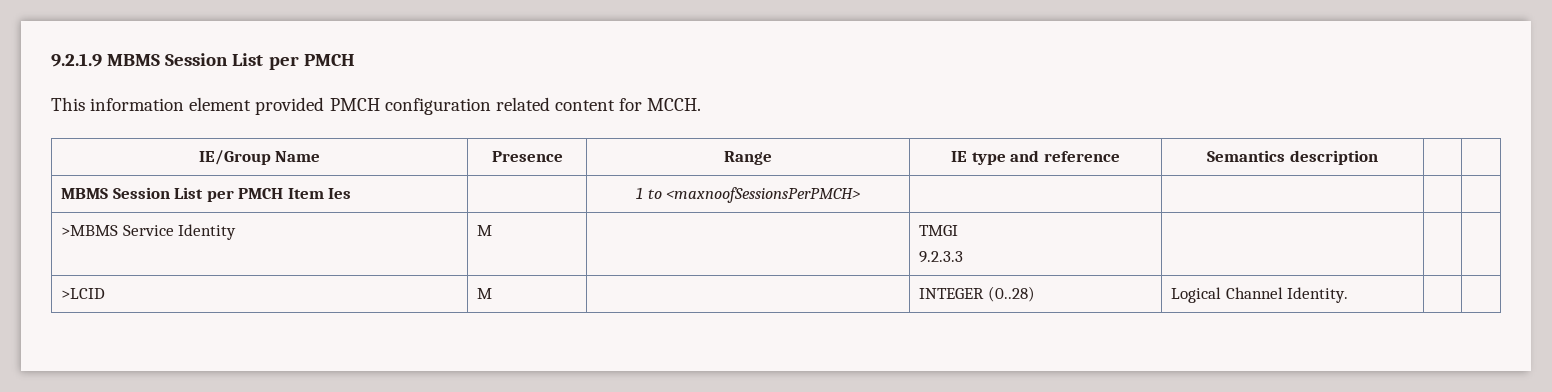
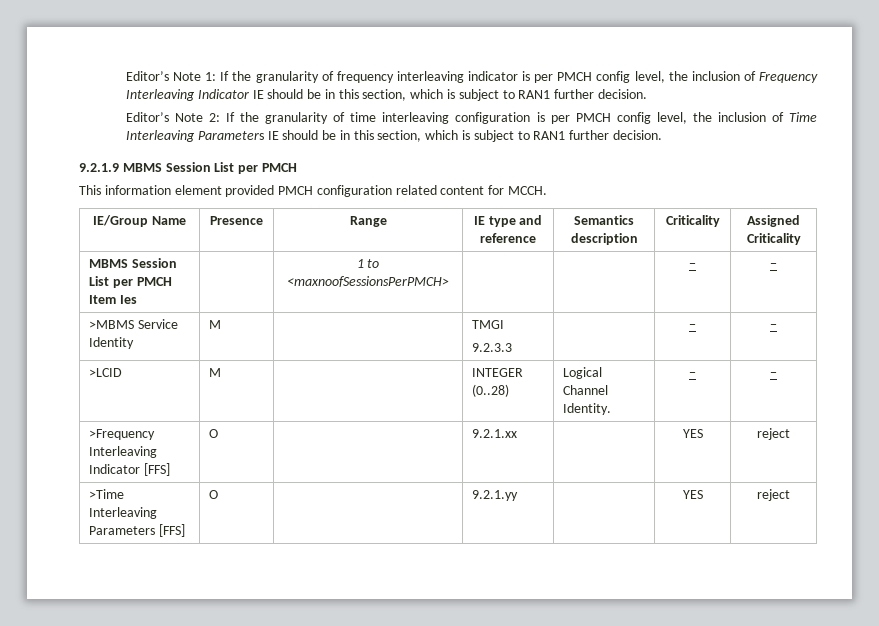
(51, 60) none -> [125,71,819,83] [125,89,647,101] [125,112,818,124] [125,130,662,142] Editor’s Note 1: If the granularity of frequency interleaving indicator is per PMCH config level, the inclusion of Frequency Interleaving Indicator IE should be in this section, which is subject to RAN1 further decision. // Editor’s Note 2: If the granularity of time interleaving configuration is per PMCH config level, the inclusion of Time Interleaving Parameters IE should be in this section, which is subject to RAN1 further decision. //
(1378, 157) | -> [665,215,720,227] [747,215,800,227] [746,233,801,245] Criticality | Assigned Criticality
(861, 195) | -> [689,263,696,268] [770,263,777,268] − | −
(963, 257) | -> [689,324,696,329] [770,324,777,329] − | −
(1349, 295) | -> [689,372,696,377] [770,372,777,377] [89,429,156,440] [89,446,158,458] [89,463,171,476] [209,429,219,438] [472,429,518,438] [682,429,703,438] [757,428,790,440] [89,489,125,499] [89,507,158,519] [89,524,186,537] [209,490,219,499] [472,490,519,501] [682,490,703,499] [757,489,790,501] − | − // >Frequency Interleaving Indicator [FFS] | O | | 9.2.1.xx | | YES | reject // >Time Interleaving Parameters [FFS] | O | | 9.2.1.yy | | YES | reject

